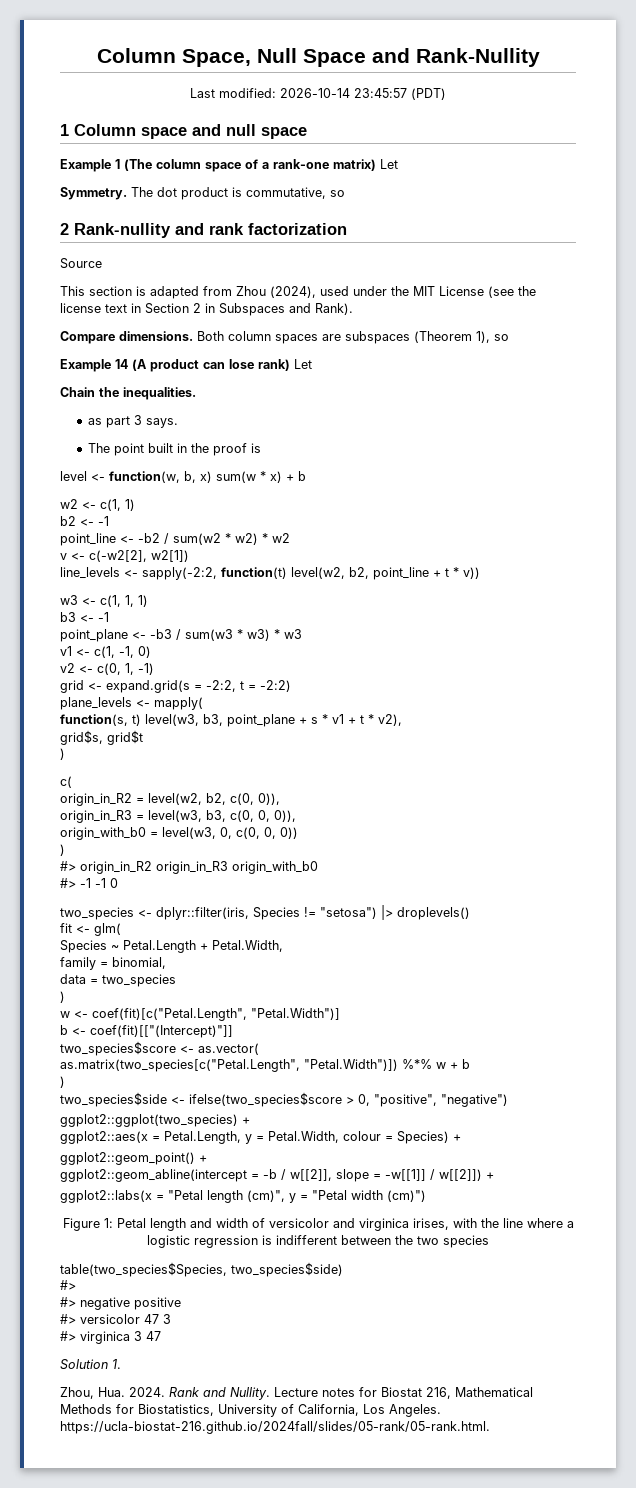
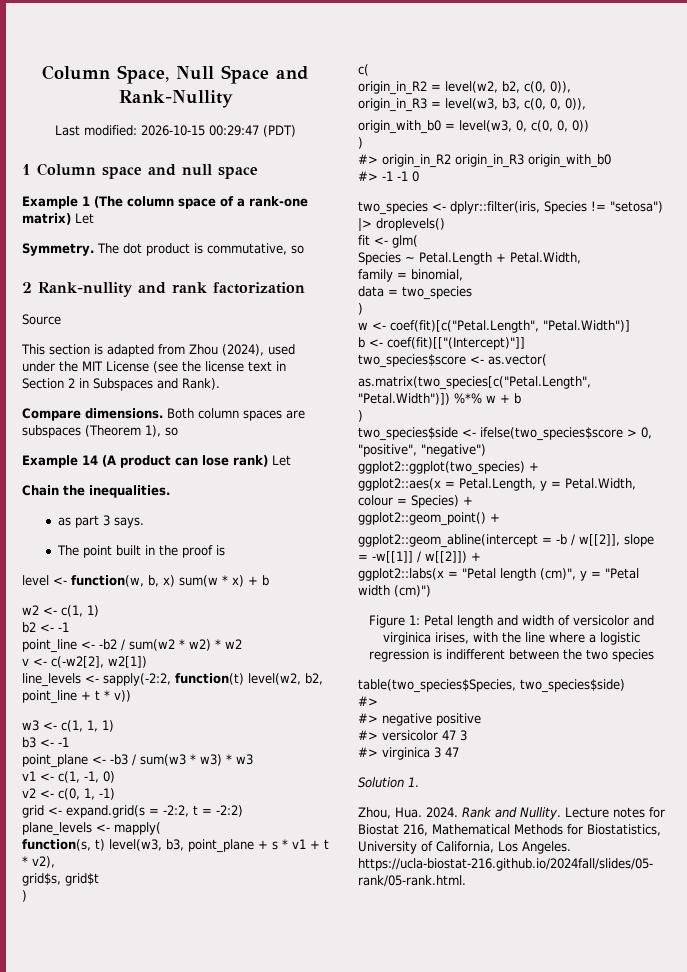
[280,88,407,98] 2026-10-14 23:45:57 -> [141,125,259,136] 2026-10-15 00:29:47

